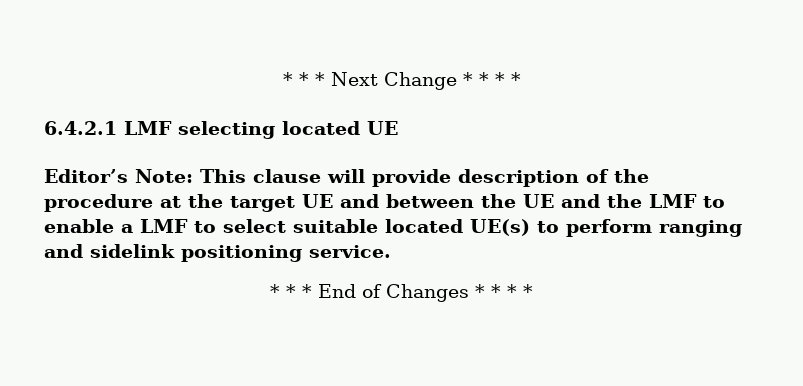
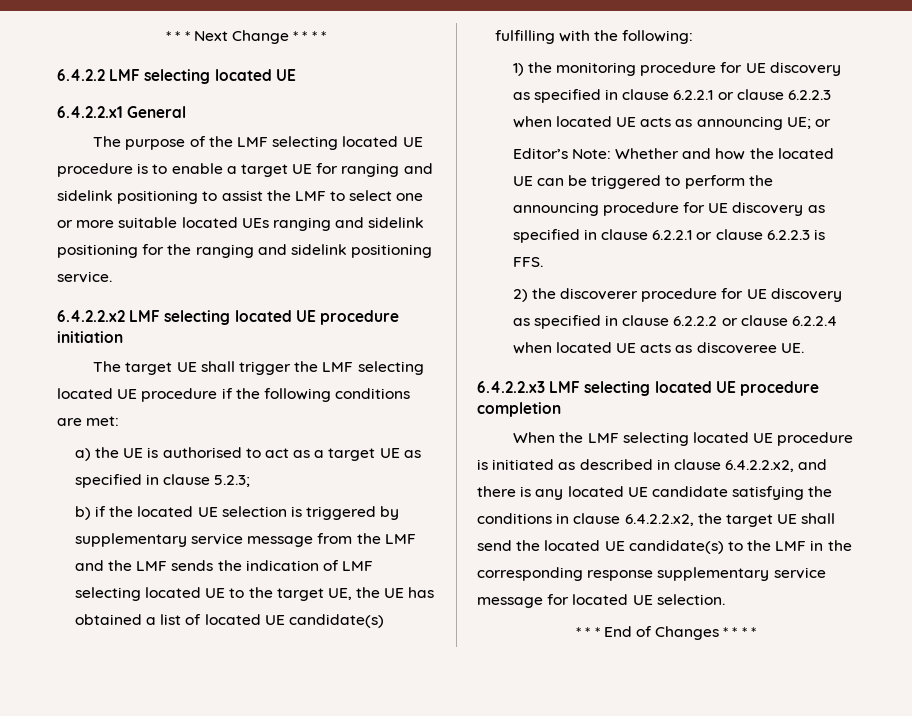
[44,121,117,135] 6.4.2.1 -> [57,69,105,81] 6.4.2.2
[44,169,650,187] [44,194,725,212] [44,219,652,237] Editor’s Note: This clause will provide description of the procedure at the target UE and between the UE and the LMF to enable a LMF to select suitable located UE(s) to perform -> [57,106,187,118] [93,136,423,150] [57,163,433,177] [57,190,424,204] [57,217,425,231] [57,244,192,258] 6.4.2.2.x1 General // The purpose of the LMF selecting located UE procedure is to enable a target UE for ranging and sidelink positioning to assist the LMF to select one or more suitable located UEs ranging and sidelink positioning for the
(391, 251) none -> [57,310,399,325] [57,331,123,343] [93,361,424,375] [57,388,411,402] [57,416,120,426] [74,447,421,461] [74,474,251,488] [74,506,400,520] [74,533,416,547] [74,560,374,571] [74,587,435,601] [74,614,384,628] [494,30,694,44] [512,62,841,76] [512,89,831,103] [512,116,831,130] [512,148,834,160] [512,175,773,189] [512,202,825,216] [512,229,825,243] [512,257,543,267] [512,288,842,302] [512,315,837,329] [512,342,804,354] [477,381,819,396] [477,402,561,417] [513,432,854,446] [477,459,828,472] [477,486,833,500] [477,513,836,527] [477,540,852,554] [477,567,826,581] [477,594,725,608] // 6.4.2.2.x2 LMF selecting located UE procedure initiation // The target UE shall trigger the LMF selecting located UE procedure if the following conditions are met: // a) the UE is authorised to act as a target UE as specified in clause 5.2.3; // b) if the located UE selection is triggered by supplementary service message from the LMF and the LMF sends the indication of LMF selecting located UE to the target UE, the UE has obtained a list of located UE candidate(s) fulfilling with the following: // 1) the monitoring procedure for UE discovery as specified in clause 6.2.2.1 or clause 6.2.2.3 when located UE acts as announcing UE; or // Editor’s Note: Whether and how the located UE can be triggered to perform the announcing procedure for UE discovery as specified in clause 6.2.2.1 or clause 6.2.2.3 is FFS. // 2) the discoverer procedure for UE discovery as specified in clause 6.2.2.2 or clause 6.2.2.4 when located UE acts as discoveree UE. // 6.4.2.2.x3 LMF selecting located UE procedure completion // When the LMF selecting located UE procedure is initiated as described in clause 6.4.2.2.x2, and there is any located UE candidate satisfying the conditions in clause 6.4.2.2.x2, the target UE shall send the located UE candidate(s) to the LMF in the corresponding response supplementary service message for located UE selection.

